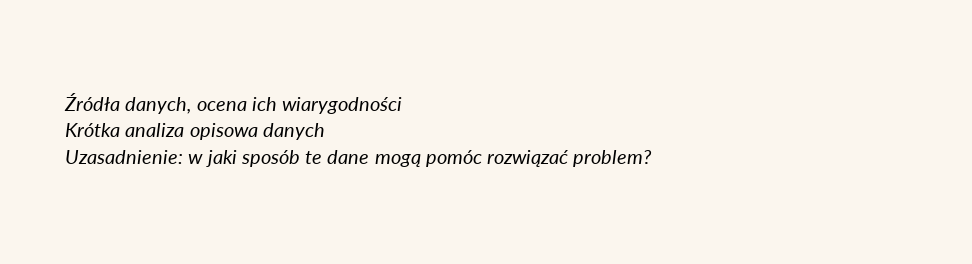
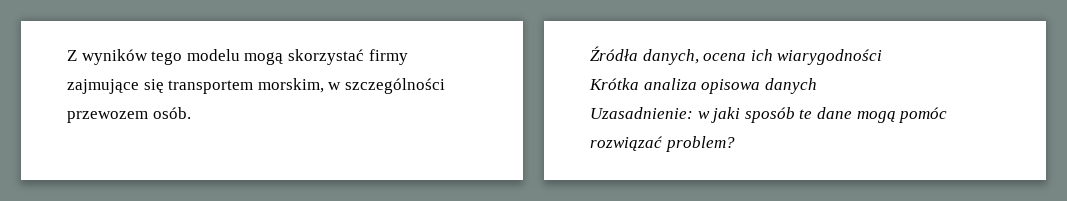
(64, 102) none -> [67,49,408,65] [67,78,445,94] [67,107,191,123] Z wyników tego modelu mogą skorzystać firmy zajmujące się transportem morskim, w szczególności przewozem osób. //

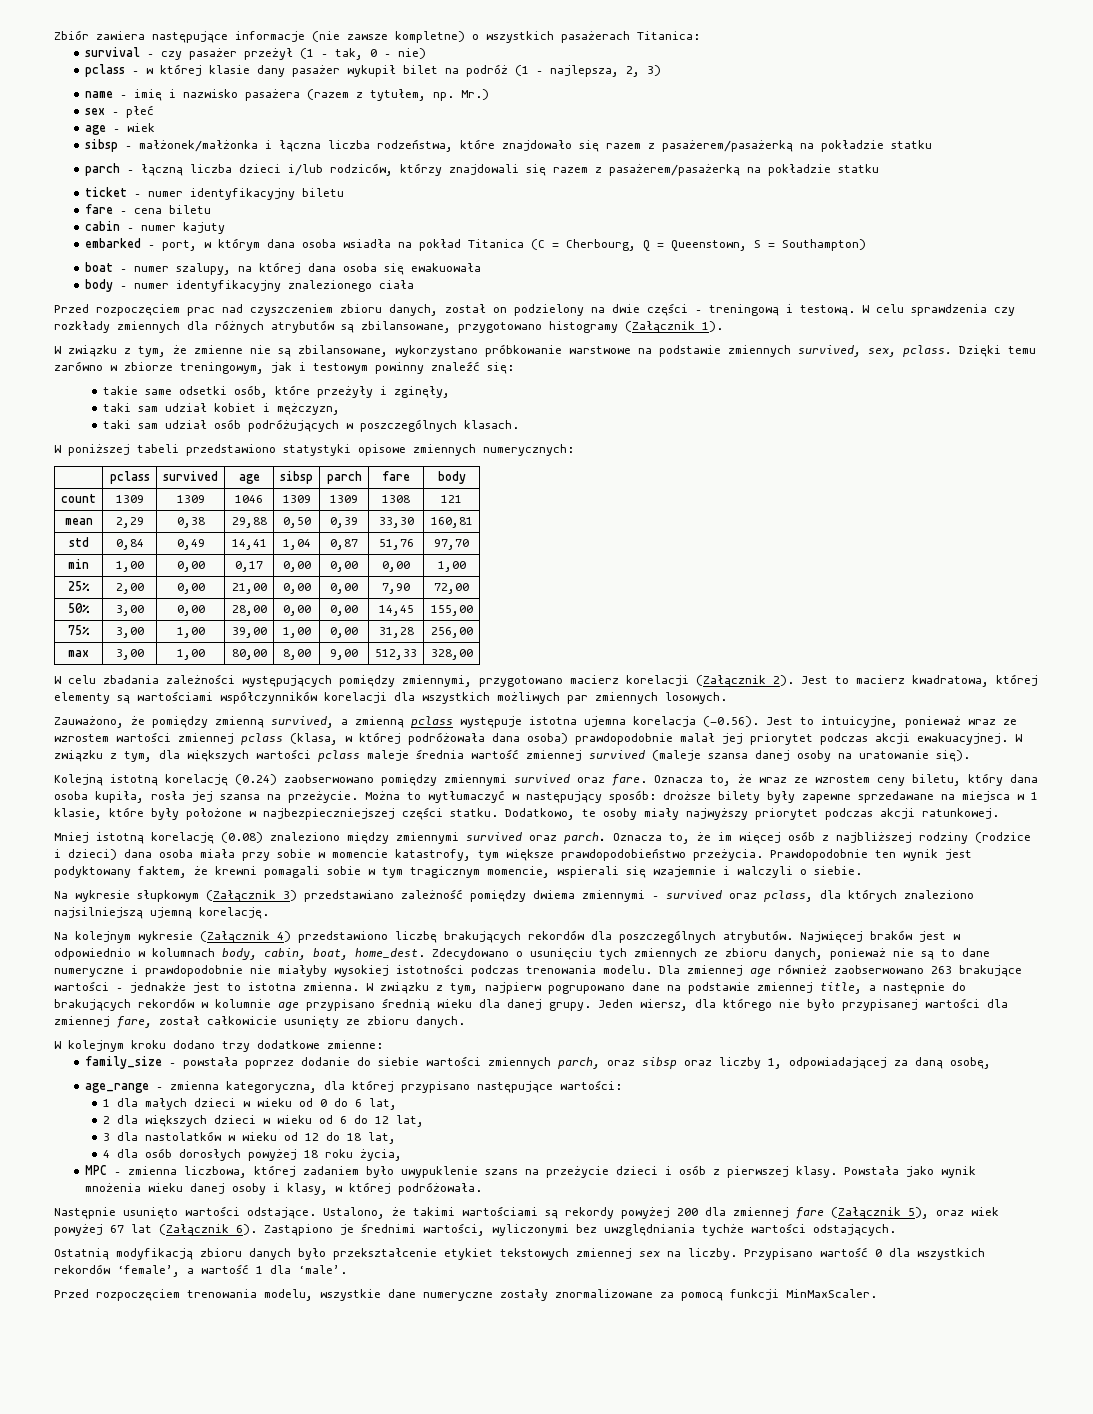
[67,49,408,65] [67,78,445,94] [67,107,191,123] [590,46,883,65] [589,78,817,94] [590,107,948,123] [590,136,735,152] Z wyników tego modelu mogą skorzystać firmy zajmujące się transportem morskim, w szczególności przewozem osób. // Źródła danych, ocena ich wiarygodności // Krótka analiza opisowa danych // Uzasadnienie: w jaki sposób te dane mogą pomóc rozwiązać problem? -> [54,30,700,43] [85,47,427,60] [85,64,662,77] [85,89,490,101] [85,105,155,118] [85,123,156,135] [85,139,933,152] [85,163,880,176] [85,187,345,200] [85,204,212,214] [85,221,226,234] [85,238,867,251] [85,262,482,275] [85,279,415,292] [54,303,1015,316] [54,320,723,333] [54,344,1036,357] [54,361,514,374] [102,385,450,398] [102,403,340,415] [102,419,519,432] [54,444,574,456] [109,471,150,484] [163,471,218,481] [238,474,260,484] [280,471,313,484] [326,471,362,484] [382,471,410,481] [437,471,466,484] [61,494,96,503] [115,495,144,503] [176,495,205,503] [235,495,263,503] [282,495,311,503] [330,495,358,503] [382,495,410,503] [441,495,462,503] [64,518,93,525] [115,517,144,528] [176,517,205,528] [231,517,267,528] [282,517,311,528] [330,517,358,528] [378,517,414,528] [430,517,473,528] [68,537,89,547] [115,539,144,550] [176,539,205,550] [231,539,267,550] [282,539,311,550] [330,539,358,550] [378,539,414,550] [434,539,469,550] [68,559,89,569] [115,561,144,572] [176,561,205,572] [235,561,263,572] [282,561,311,572] [330,561,358,572] [382,561,410,572] [437,561,466,572] [67,581,90,591] [115,583,144,594] [176,583,205,594] [231,583,267,594] [282,583,311,594] [330,583,358,594] [382,583,410,594] [434,583,469,594] [67,603,90,613] [115,605,144,616] [176,605,205,616] [231,605,267,616] [282,605,311,616] [330,605,358,616] [378,605,414,616] [430,605,473,616] [67,625,90,635] [115,627,144,638] [176,627,205,638] [231,627,267,638] [282,627,311,638] [330,627,358,638] [378,627,414,638] [430,627,473,638] [68,650,89,657] [115,649,144,660] [176,649,205,660] [231,649,267,660] [282,649,311,660] [330,649,358,660] [375,649,417,660] [430,649,473,660] [54,674,1038,687] [54,691,727,704] [54,716,1017,728] [54,732,1022,745] [54,749,970,762] [54,773,1038,786] [54,790,1038,803] [54,807,999,820] [54,831,1031,844] [54,848,972,861] [54,866,862,878] [54,889,974,902] [54,907,269,919] [54,930,960,943] [54,948,990,960] [54,964,1022,977] [54,981,966,994] [54,998,1008,1011] [54,1016,465,1028] [54,1040,383,1052] [85,1056,992,1069] [85,1080,623,1093] [102,1098,397,1110] [102,1115,424,1127] [102,1131,396,1144] [102,1148,402,1161] [85,1165,977,1178] [85,1182,483,1195] [54,1206,999,1219] [54,1223,896,1236] [54,1247,985,1260] [54,1264,347,1277] [54,1289,877,1301] Zbiór zawiera następujące informacje (nie zawsze kompletne) o wszystkich pasażerach Titanica: // survival – czy pasażer przeżył (1 – tak, 0 – nie) // pclass – w której klasie dany pasażer wykupił bilet na podróż (1 – najlepsza, 2, 3) // name – imię i nazwisko pasażera (razem z tytułem, np. Mr.) // sex – płeć // age – wiek // sibsp – małżonek/małżonka i łączna liczba rodzeństwa, które znajdowało się razem z pasażerem/pasażerką na pokładzie statku // parch – łączną liczba dzieci i/lub rodziców, którzy znajdowali się razem z pasażerem/pasażerką na pokładzie statku // ticket – numer identyfikacyjny biletu // fare – cena biletu // cabin – numer kajuty // embarked – port, w którym dana osoba wsiadła na pokład Titanica (C = Cherbourg, Q = Queenstown, S = Southampton) // boat – numer szalupy, na której dana osoba się ewakuowała // body – numer identyfikacyjny znalezionego ciała // Przed rozpoczęciem prac nad czyszczeniem zbioru danych, został on podzielony na dwie części – treningową i testową. W celu sprawdzenia czy rozkłady zmiennych dla różnych atrybutów są zbilansowane, przygotowano histogramy (Załącznik 1). // W związku z tym, że zmienne nie są zbilansowane, wykorzystano próbkowanie warstwowe na podstawie zmiennych survived, sex, pclass. Dzięki temu zarówno w zbiorze treningowym, jak i testowym powinny znaleźć się: // takie same odsetki osób, które przeżyły i zginęły, // taki sam udział kobiet i mężczyzn, // taki sam udział osób podróżujących w poszczególnych klasach. // W poniższej tabeli przedstawiono statystyki opisowe zmiennych numerycznych: // | pclass | survived | age | sibsp | parch | fare | body // count | 1309 | 1309 | 1046 | 1309 | 1309 | 1308 | 121 // mean | 2,29 | 0,38 | 29,88 | 0,50 | 0,39 | 33,30 | 160,81 // std | 0,84 | 0,49 | 14,41 | 1,04 | 0,87 | 51,76 | 97,70 // min | 1,00 | 0,00 | 0,17 | 0,00 | 0,00 | 0,00 | 1,00 // 25% | 2,00 | 0,00 | 21,00 | 0,00 | 0,00 | 7,90 | 72,00 // 50% | 3,00 | 0,00 | 28,00 | 0,00 | 0,00 | 14,45 | 155,00 // 75% | 3,00 | 1,00 | 39,00 | 1,00 | 0,00 | 31,28 | 256,00 // max | 3,00 | 1,00 | 80,00 | 8,00 | 9,00 | 512,33 | 328,00 // W celu zbadania zależności występujących pomiędzy zmiennymi, przygotowano macierz korelacji (Załącznik 2). Jest to macierz kwadratowa, której elementy są wartościami współczynników korelacji dla wszystkich możliwych par zmiennych losowych. // Zauważono, że pomiędzy zmienną survived, a zmienną pclass występuje istotna ujemna korelacja (-0.56). Jest to intuicyjne, ponieważ wraz ze wzrostem wartości zmiennej pclass (klasa, w której podróżowała dana osoba) prawdopodobnie malał jej priorytet podczas akcji ewakuacyjnej. W związku z tym, dla większych wartości pclass maleje średnia wartość zmiennej survived (maleje szansa danej osoby na uratowanie się). // Kolejną istotną korelację (0.24) zaobserwowano pomiędzy zmiennymi survived oraz fare. Oznacza to, że wraz ze wzrostem ceny biletu, który dana osoba kupiła, rosła jej szansa na przeżycie. Można to wytłumaczyć w następujący sposób: droższe bilety były zapewne sprzedawane na miejsca w 1 klasie, które były położone w najbezpieczniejszej części statku. Dodatkowo, te osoby miały najwyższy priorytet podczas akcji ratunkowej. // Mniej istotną korelację (0.08) znaleziono między zmiennymi survived oraz parch. Oznacza to, że im więcej osób z najbliższej rodziny (rodzice i dzieci) dana osoba miała przy sobie w momencie katastrofy, tym większe prawdopodobieństwo przeżycia. Prawdopodobnie ten wynik jest podyktowany faktem, że krewni pomagali sobie w tym tragicznym momencie, wspierali się wzajemnie i walczyli o siebie. // Na wykresie słupkowym (Załącznik 3) przedstawiano zależność pomiędzy dwiema zmiennymi – survived oraz pclass, dla których znaleziono najsilniejszą ujemną korelację. // Na kolejnym wykresie (Załącznik 4) przedstawiono liczbę brakujących rekordów dla poszczególnych atrybutów. Najwięcej braków jest w odpowiednio w kolumnach body, cabin, boat, home_dest. Zdecydowano o usunięciu tych zmiennych ze zbioru danych, ponieważ nie są to dane numeryczne i prawdopodobnie nie miałyby wysokiej istotności podczas trenowania modelu. Dla zmiennej age również zaobserwowano 263 brakujące wartości – jednakże jest to istotna zmienna. W związku z tym, najpierw pogrupowano dane na podstawie zmiennej title, a następnie do brakujących rekordów w kolumnie age przypisano średnią wieku dla danej grupy. Jeden wiersz, dla którego nie było przypisanej wartości dla zmiennej fare, został całkowicie usunięty ze zbioru danych. // W kolejnym kroku dodano trzy dodatkowe zmienne: // family_size – powstała poprzez dodanie do siebie wartości zmiennych parch, oraz sibsp oraz liczby 1, odpowiadającej za daną osobę, // age_range – zmienna kategoryczna, dla której przypisano następujące wartości: // 1 dla małych dzieci w wieku od 0 do 6 lat, // 2 dla większych dzieci w wieku od 6 do 12 lat, // 3 dla nastolatków w wieku od 12 do 18 lat, // 4 dla osób dorosłych powyżej 18 roku życia, // MPC – zmienna liczbowa, której zadaniem było uwypuklenie szans na przeżycie dzieci i osób z pierwszej klasy. Powstała jako wynik mnożenia wieku danej osoby i klasy, w której podróżowała. // Następnie usunięto wartości odstające. Ustalono, że takimi wartościami są rekordy powyżej 200 dla zmiennej fare (Załącznik 5), oraz wiek powyżej 67 lat (Załącznik 6). Zastąpiono je średnimi wartości, wyliczonymi bez uwzględniania tychże wartości odstających. // Ostatnią modyfikacją zbioru danych było przekształcenie etykiet tekstowych zmiennej sex na liczby. Przypisano wartość 0 dla wszystkich rekordów ‘female’, a wartość 1 dla ‘male’. // Przed rozpoczęciem trenowania modelu, wszystkie dane numeryczne zostały znormalizowane za pomocą funkcji MinMaxScaler.

